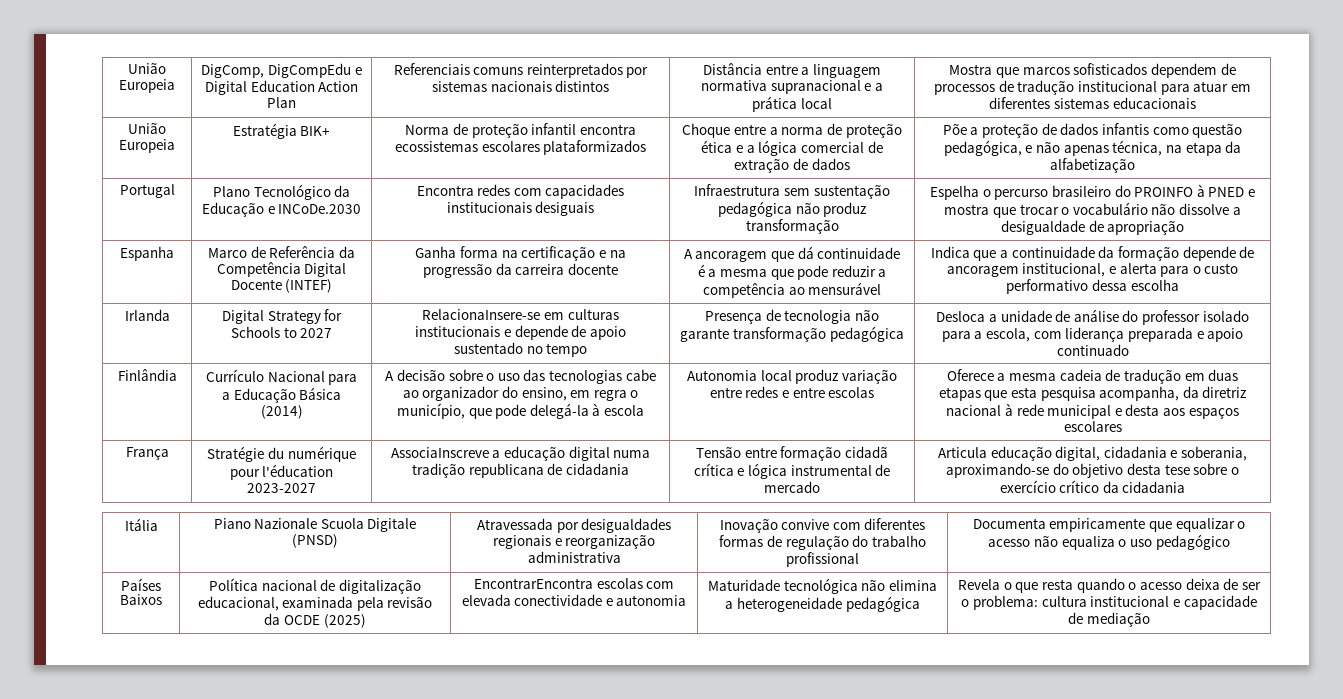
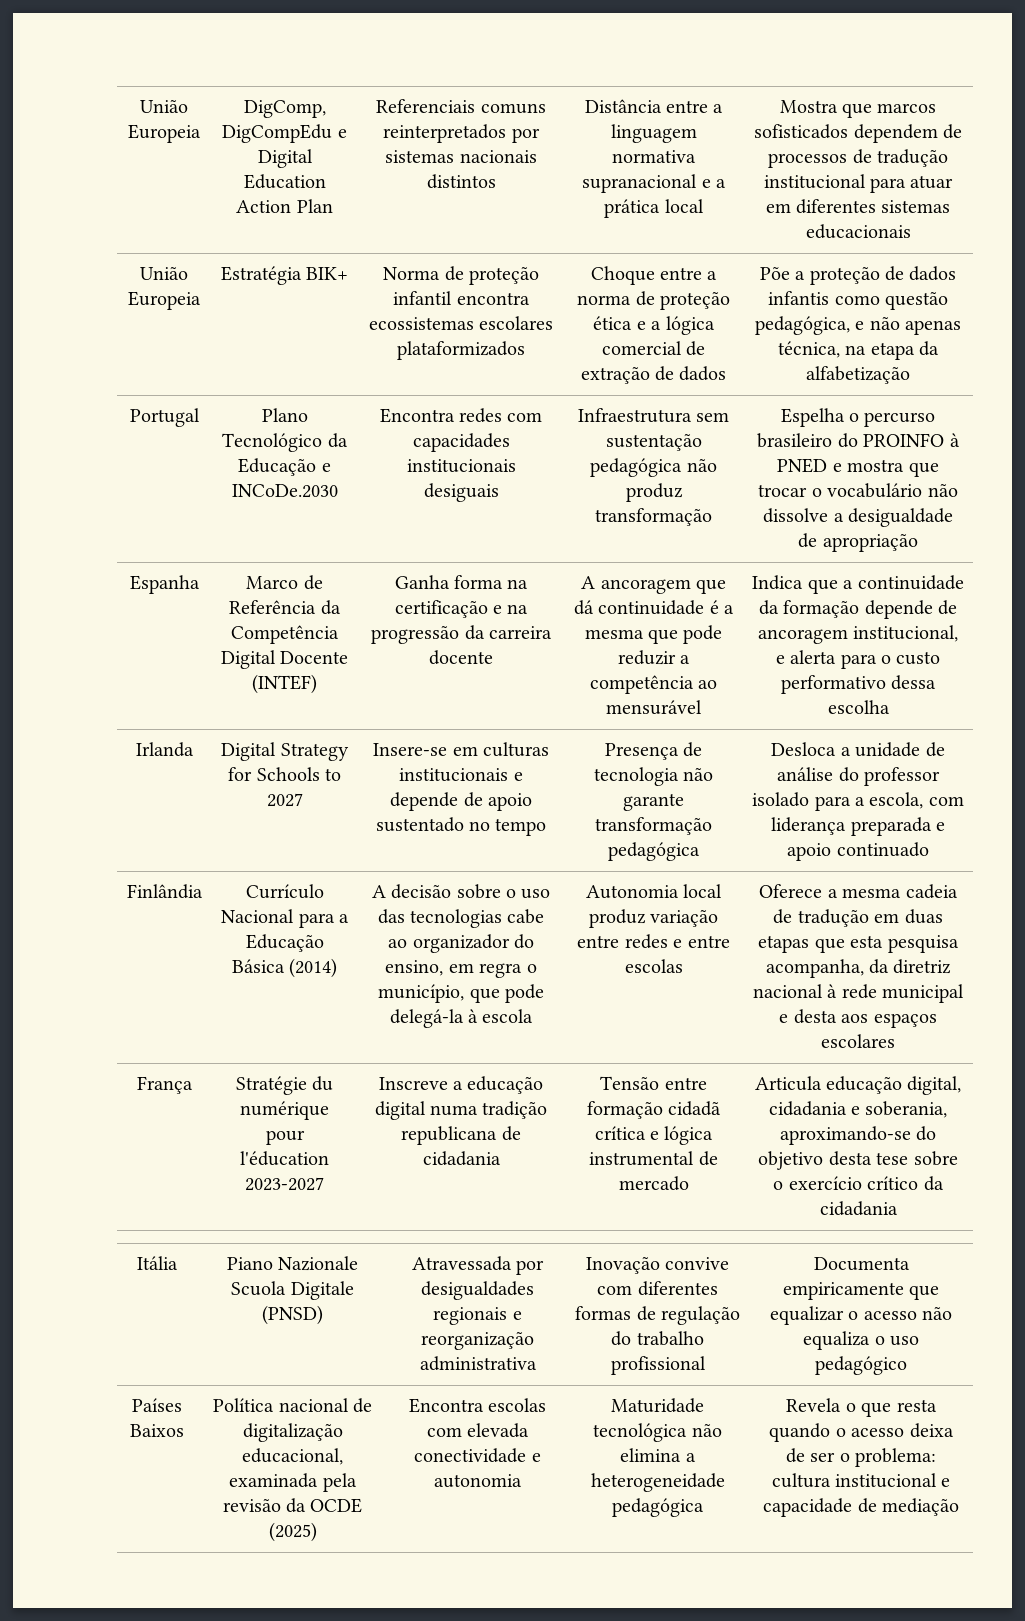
[422,309,541,320] RelacionaInsere-se -> [373,743,448,756] Insere-se
[390,447,489,458] AssociaInscreve -> [378,1077,448,1090] Inscreve
[473,578,593,589] EncontrarEncontra -> [408,1398,484,1413] Encontra

